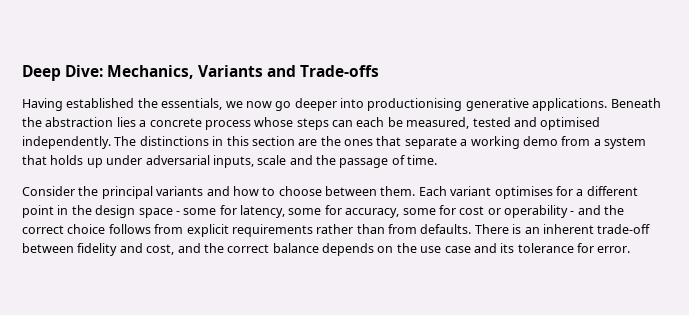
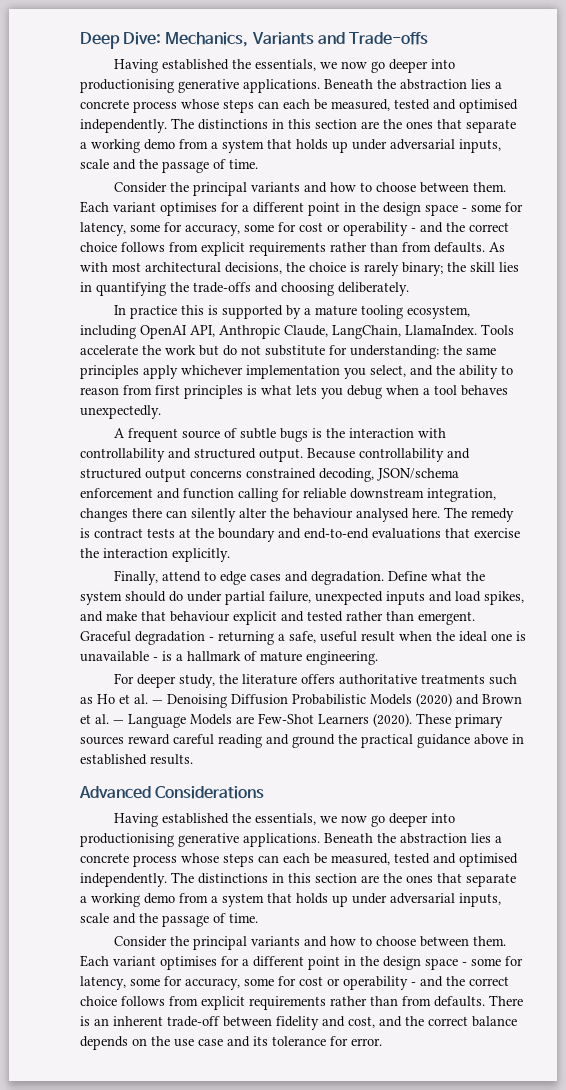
(438, 160) none -> [113,182,506,196] [80,201,523,216] [80,222,509,236] [80,242,505,256] [80,262,519,276] [80,282,409,296] [113,305,470,319] [80,324,514,339] [80,345,496,359] [80,365,513,379] [80,385,508,399] [80,405,161,419] [113,428,446,442] [80,448,470,462] [80,468,459,482] [80,488,496,502] [80,507,514,522] [80,528,520,542] [80,548,230,562] [113,570,485,585] [80,591,524,605] [80,611,475,625] [80,631,526,645] [80,651,378,665] [113,673,517,688] [80,693,522,708] [80,713,503,728] [80,734,524,748] [80,754,193,765] [79,786,265,799] [113,813,455,827] [80,833,502,847] [80,853,518,867] [80,872,516,887] [80,893,501,907] [80,913,258,927] // Consider the principal variants and how to choose between them. Each variant optimises for a different point in the design space - some for latency, some for accuracy, some for cost or operability - and the correct choice follows from explicit requirements rather than from defaults. As with most architectural decisions, the choice is rarely binary; the skill lies in quantifying the trade-offs and choosing deliberately. // In practice this is supported by a mature tooling ecosystem, including OpenAI API, Anthropic Claude, LangChain, LlamaIndex. Tools accelerate the work but do not substitute for understanding: the same principles apply whichever implementation you select, and the ability to reason from first principles is what lets you debug when a tool behaves unexpectedly. // A frequent source of subtle bugs is the interaction with controllability and structured output. Because controllability and structured output concerns constrained decoding, JSON/schema enforcement and function calling for reliable downstream integration, changes there can silently alter the behaviour analysed here. The remedy is contract tests at the boundary and end-to-end evaluations that exercise the interaction explicitly. // Finally, attend to edge cases and degradation. Define what the system should do under partial failure, unexpected inputs and load spikes, and make that behaviour explicit and tested rather than emergent. Graceful degradation - returning a safe, useful result when the ideal one is unavailable - is a hallmark of mature engineering. // For deeper study, the literature offers authoritative treatments such as Ho et al. — Denoising Diffusion Probabilistic Models (2020) and Brown et al. — Language Models are Few-Shot Learners (2020). These primary sources reward careful reading and ground the practical guidance above in established results. // Advanced Considerations // Having established the essentials, we now go deeper into productionising generative applications. Beneath the abstraction lies a concrete process whose steps can each be measured, tested and optimised independently. The distinctions in this section are the ones that separate a working demo from a system that holds up under adversarial inputs, scale and the passage of time.

